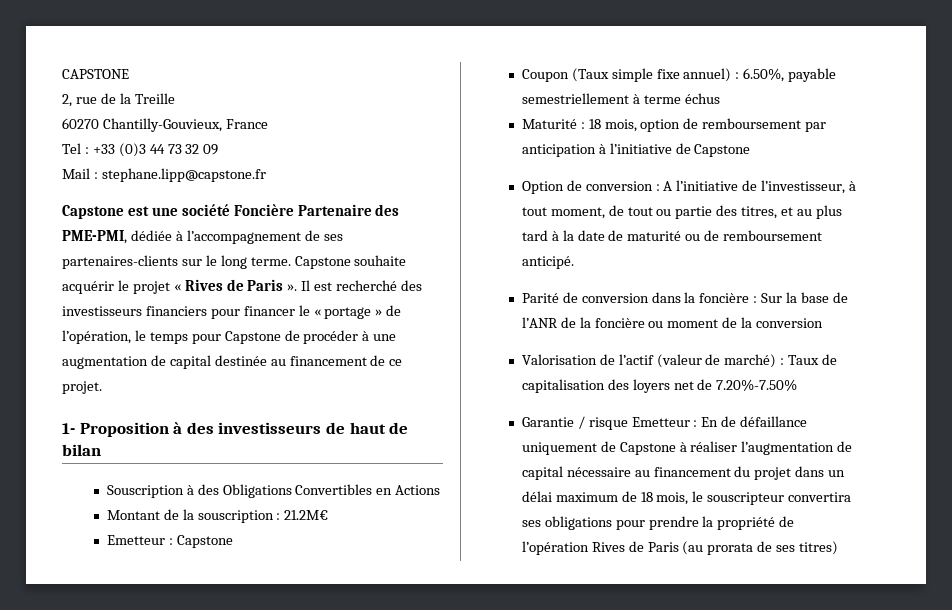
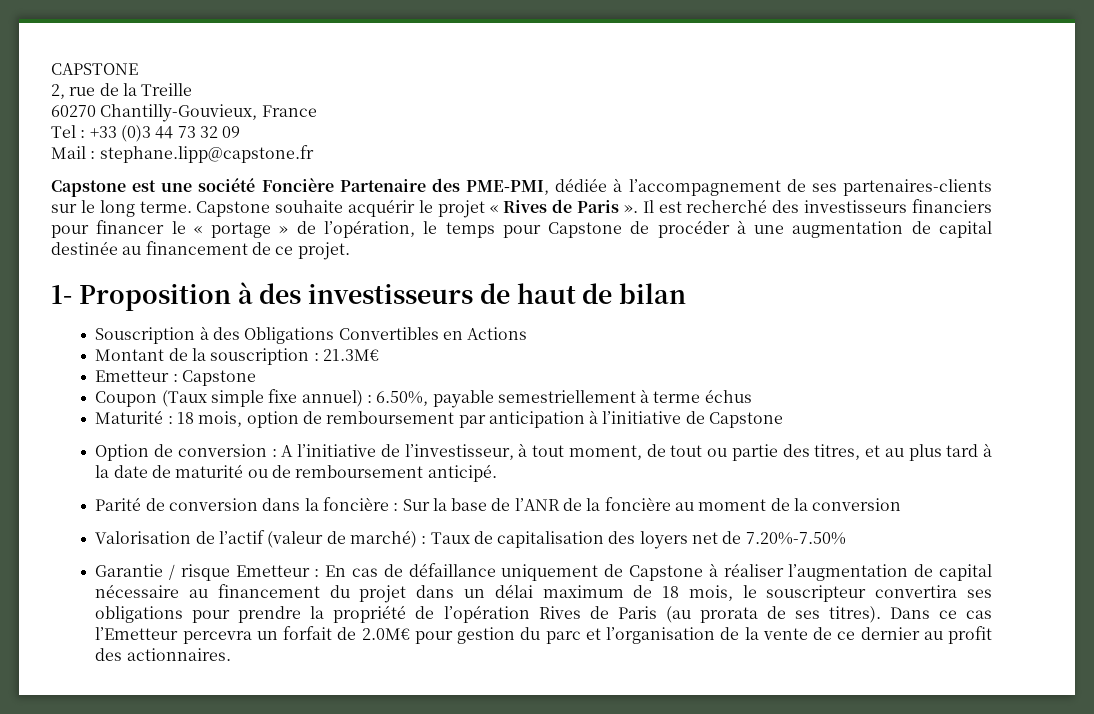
[284,510,329,520] 21.2M€ -> [322,349,379,361] 21.3M€
[648,321,664,328] ou -> [675,502,695,511] au
(719, 422) none -> [352,568,379,577] cas
[799,541,839,555] titres) -> [828,606,992,623] [95,626,993,644] [95,648,231,661] titres). Dans ce cas l’Emetteur percevra un forfait de 2.0M€ pour gestion du parc et l’organisation de la vente de ce dernier au profit des actionnaires.

